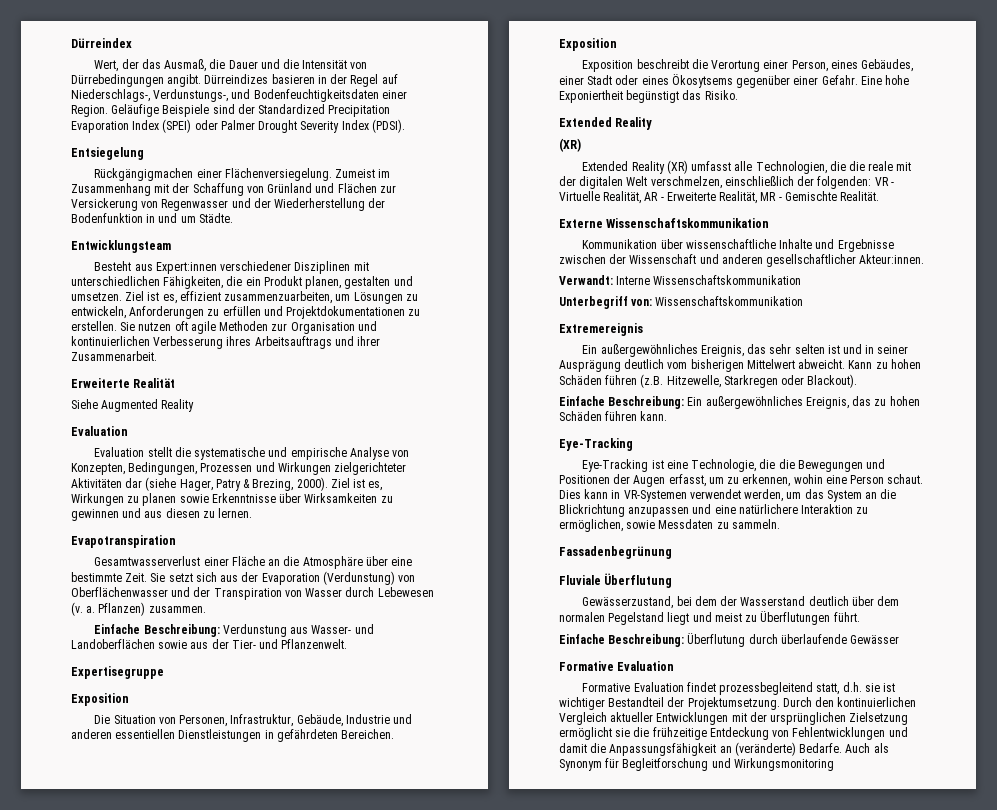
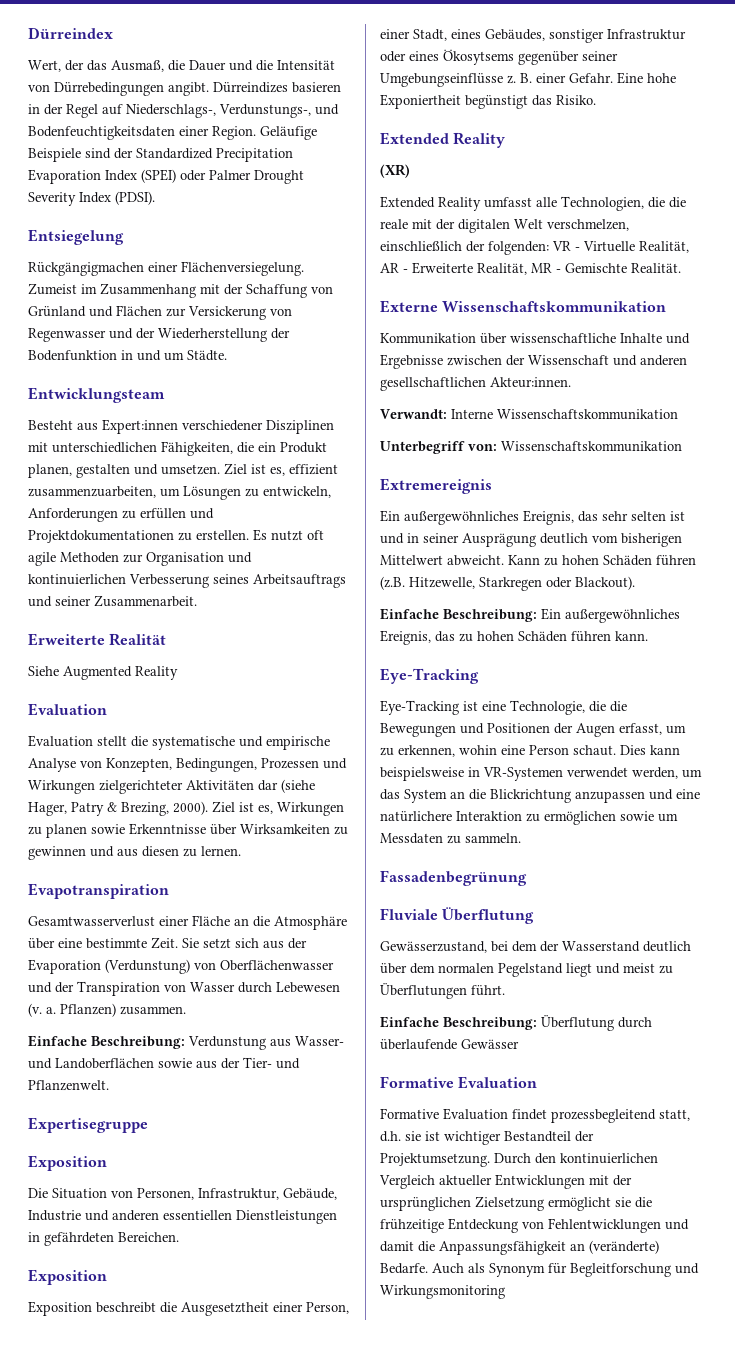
[120,322,172,331] Sie nutzen -> [253,529,303,541] Es nutzt
[226,336,252,346] ihres -> [213,574,249,584] seines
[357,336,381,346] ihrer -> [55,596,91,606] seiner
[711,60,761,72] Verortung -> [181,1302,269,1316] Ausgesetztheit
[830,59,913,72] [559,74,791,88] eines Gebäudes, einer Stadt oder eines Ökosytsems gegenüber -> [380,29,686,43] [380,49,618,65] [380,73,532,87] einer Stadt, eines Gebäudes, sonstiger Infrastruktur oder eines Ökosytsems gegenüber seiner Umgebungseinflüsse z. B.
[666,160,688,174] (XR) -> (481, 204) none
[766,254,857,267] gesellschaftlicher -> [380,377,486,391] gesellschaftlichen
(609, 494) none -> [380,767,464,781] beispielsweise
[559,519,656,532] ermöglichen, sowie -> [544,811,678,825] ermöglichen sowie um

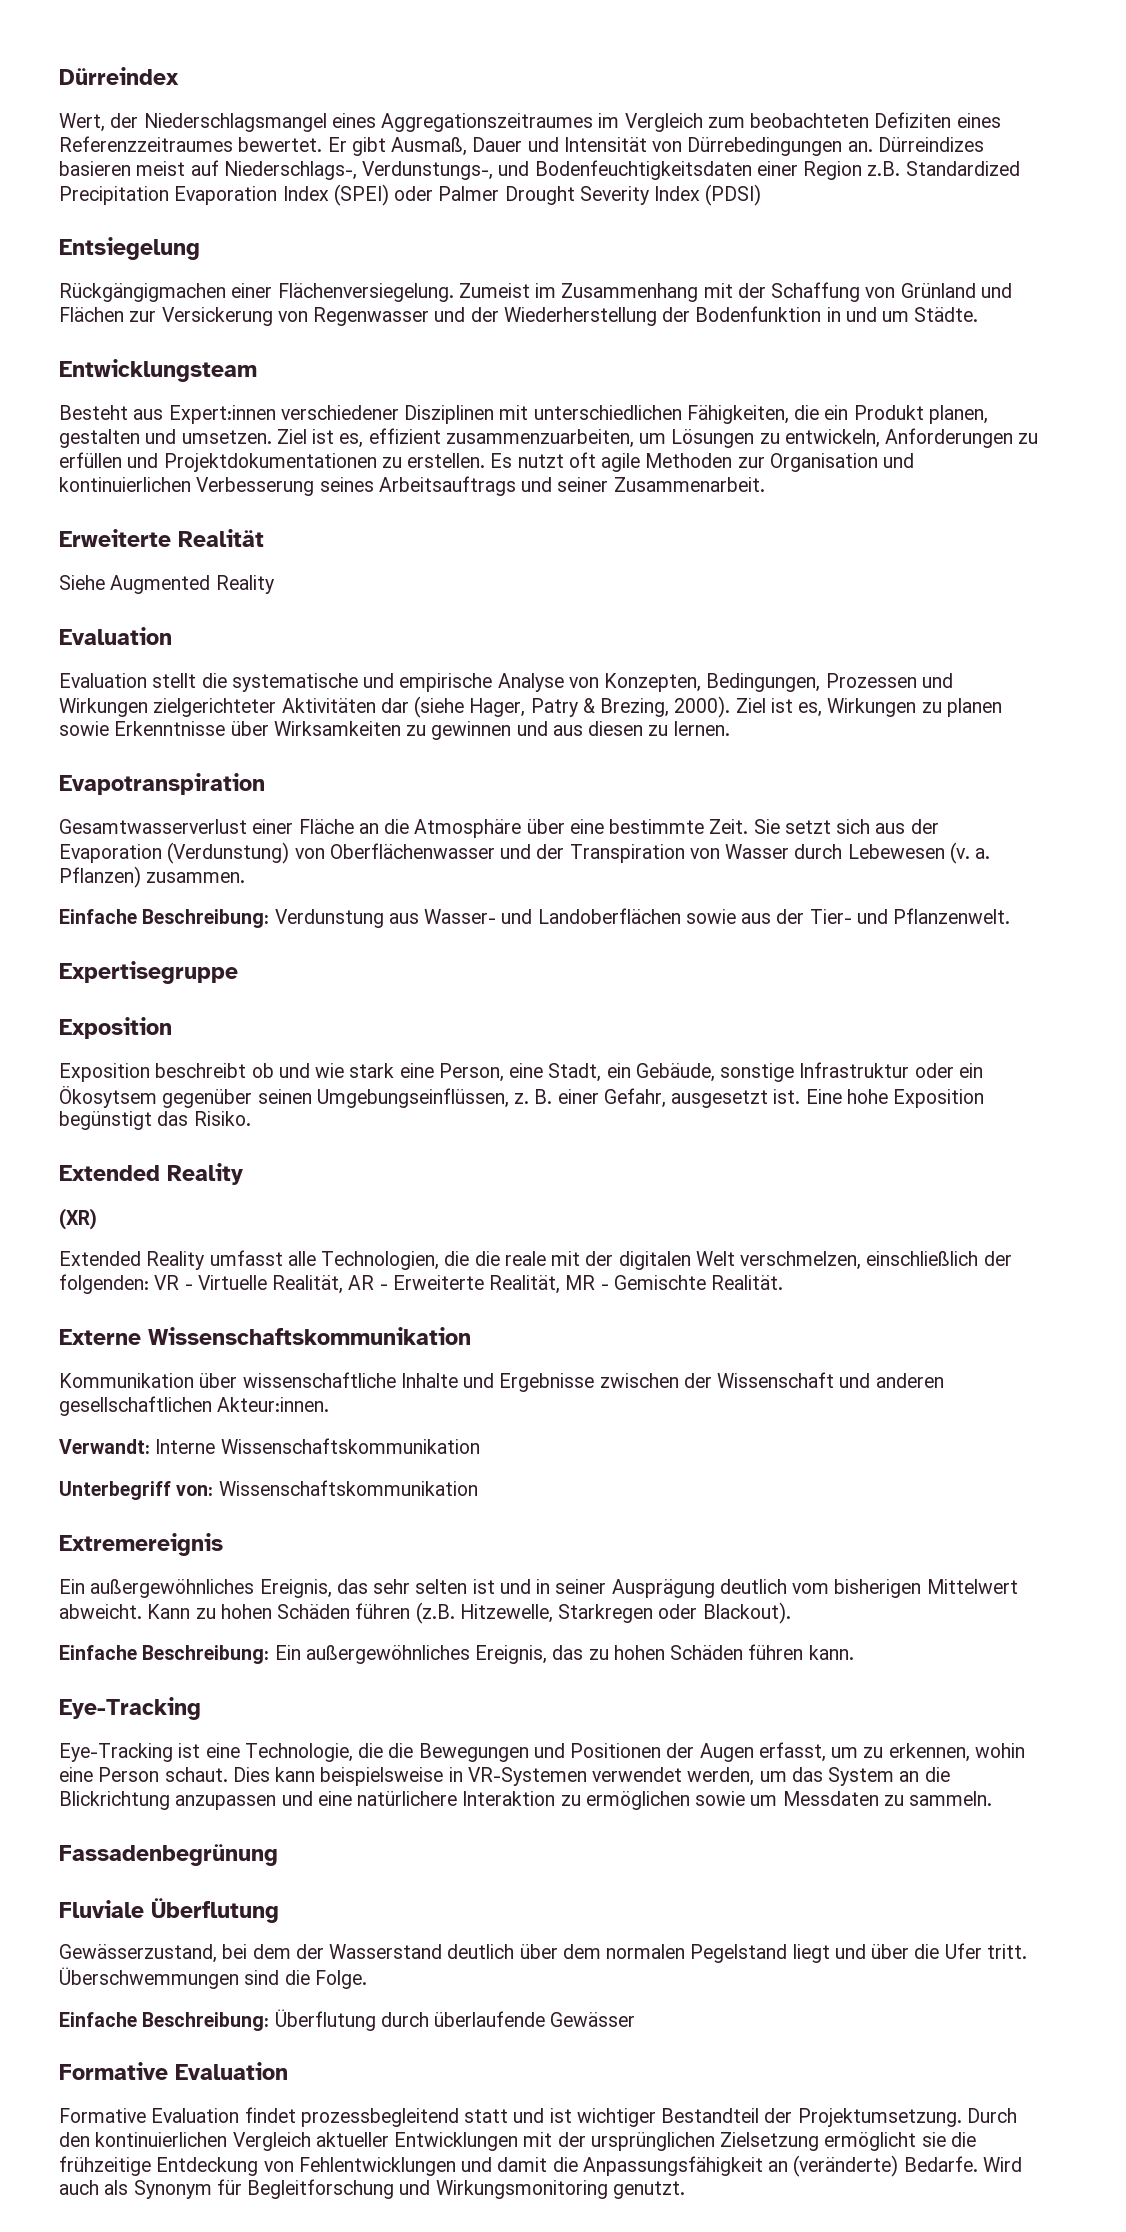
[87,60,185,72] das Ausmaß, die -> [143,112,1001,132] [59,136,468,156] Niederschlagsmangel eines Aggregationszeitraumes im Vergleich zum beobachteten Defiziten eines Referenzzeitraumes bewertet. Er gibt Ausmaß,
[256,60,273,71] die -> (559, 144) none
[168,82,209,96] angibt. -> [847,141,873,152] an.
[28,104,98,118] in der Regel -> [136,161,186,176] meist
[212,126,317,140] [28,148,133,162] Region. Geläufige Beispiele sind der -> [803,161,901,180] Region z.B.
[115,191,155,205] (PDSI). -> [705,184,762,206] (PDSI)
[28,1188,337,1200] [28,1210,337,1224] [28,1232,179,1246] [28,1269,107,1285] [28,1301,349,1316] [380,29,686,43] [380,49,618,65] [380,73,613,87] Die Situation von Personen, Infrastruktur, Gebäude, Industrie und anderen essentiellen Dienstleistungen in gefährdeten Bereichen. // Exposition // Exposition beschreibt die Ausgesetztheit einer Person, einer Stadt, eines Gebäudes, sonstiger Infrastruktur oder eines Ökosytsems gegenüber seiner Umgebungseinflüsse z. B. einer Gefahr. -> [59,1062,983,1082] [59,1086,801,1108] Exposition beschreibt ob und wie stark eine Person, eine Stadt, ein Gebäude, sonstige Infrastruktur oder ein Ökosytsem gegenüber seinen Umgebungseinflüssen, z. B. einer Gefahr, ausgesetzt ist.
[380,94,461,109] Exponiertheit -> [893,1089,985,1108] Exposition
[623,963,673,974] [380,983,505,999] meist zu Überflutungen führt. -> [871,1943,1027,1959] [59,1967,367,1989] über die Ufer tritt. Überschwemmungen sind die Folge.
[659,1109,690,1121] [380,1131,421,1142] statt, d.h. sie -> [464,2108,545,2123] statt und
[432,1263,464,1274] Auch -> [982,2157,1022,2172] [59,2180,99,2195] Wird auch
(505, 1292) none -> [612,2181,685,2199] genutzt.

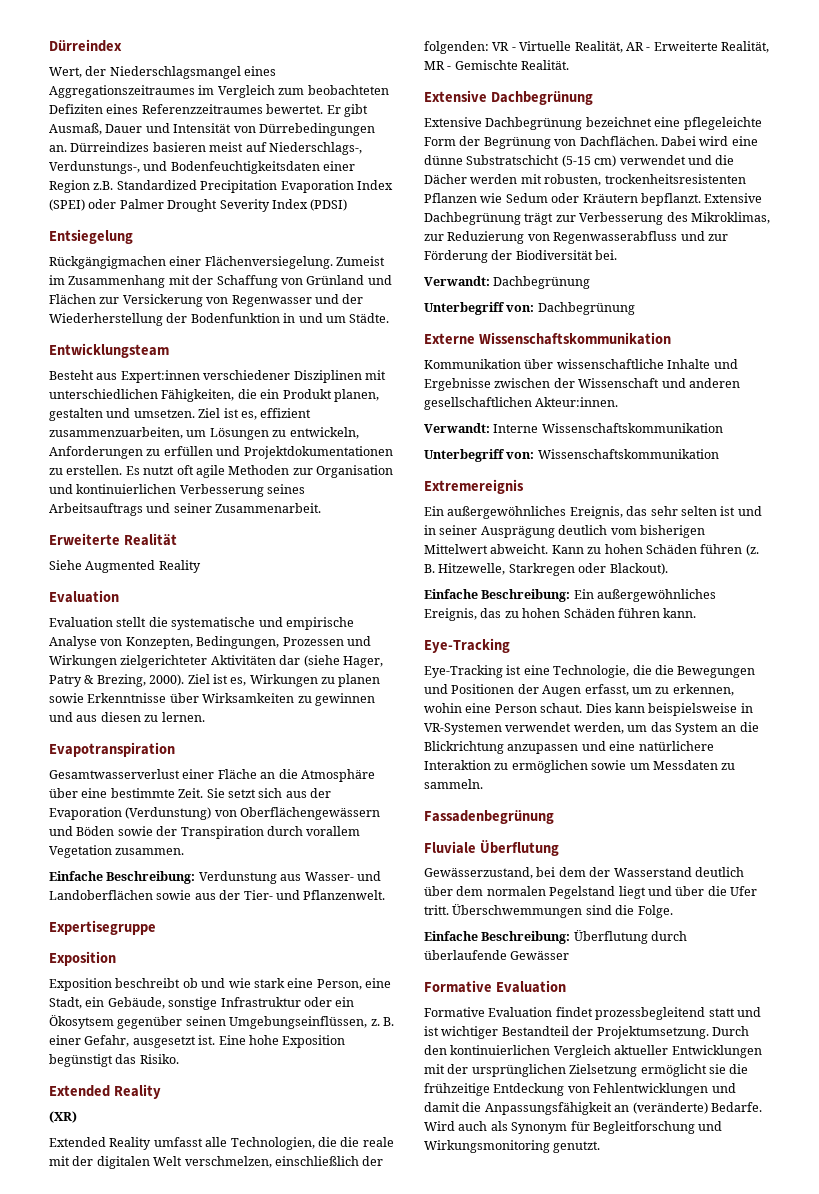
[329,842,991,864] [59,866,141,888] Oberflächenwasser und der Transpiration von Wasser durch Lebewesen (v. a. Pflanzen) -> [240,807,381,820] [49,826,361,839] [49,845,112,858] Oberflächengewässern und Böden sowie der Transpiration durch vorallem Vegetation
(784, 1282) none -> [424,90,593,105] [424,117,762,130] [424,136,758,149] [424,155,735,167] [424,174,746,186] [424,193,763,206] [424,212,770,225] [424,231,728,244] [424,250,618,263] [424,276,591,289] [424,302,635,315] // Extensive Dachbegrünung // Extensive Dachbegrünung bezeichnet eine pflegeleichte Form der Begrünung von Dachflächen. Dabei wird eine dünne Substratschicht (5-15 cm) verwendet und die Dächer werden mit robusten, trockenheitsresistenten Pflanzen wie Sedum oder Kräutern bepflanzt. Extensive Dachbegrünung trägt zur Verbesserung des Mikroklimas, zur Reduzierung von Regenwasserabfluss und zur Förderung der Biodiversität bei. // Verwandt: Dachbegrünung // Unterbegriff von: Dachbegrünung
[415,1602,455,1624] (z.B. -> [745,544,759,556] [424,564,435,573] (z. B.

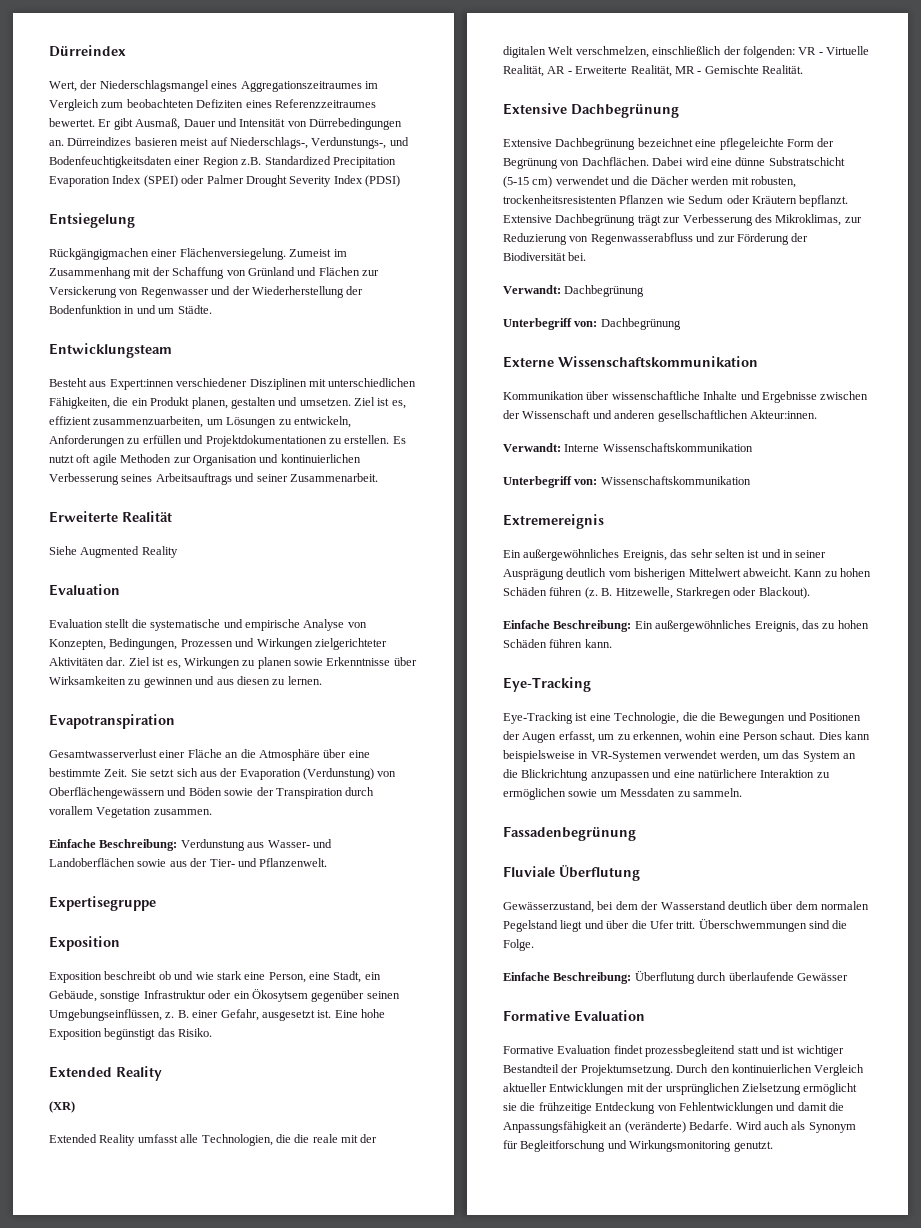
[279,655,383,668] [49,674,185,687] dar (siehe Hager, Patry & Brezing, 2000). -> [106,657,126,666] dar.

